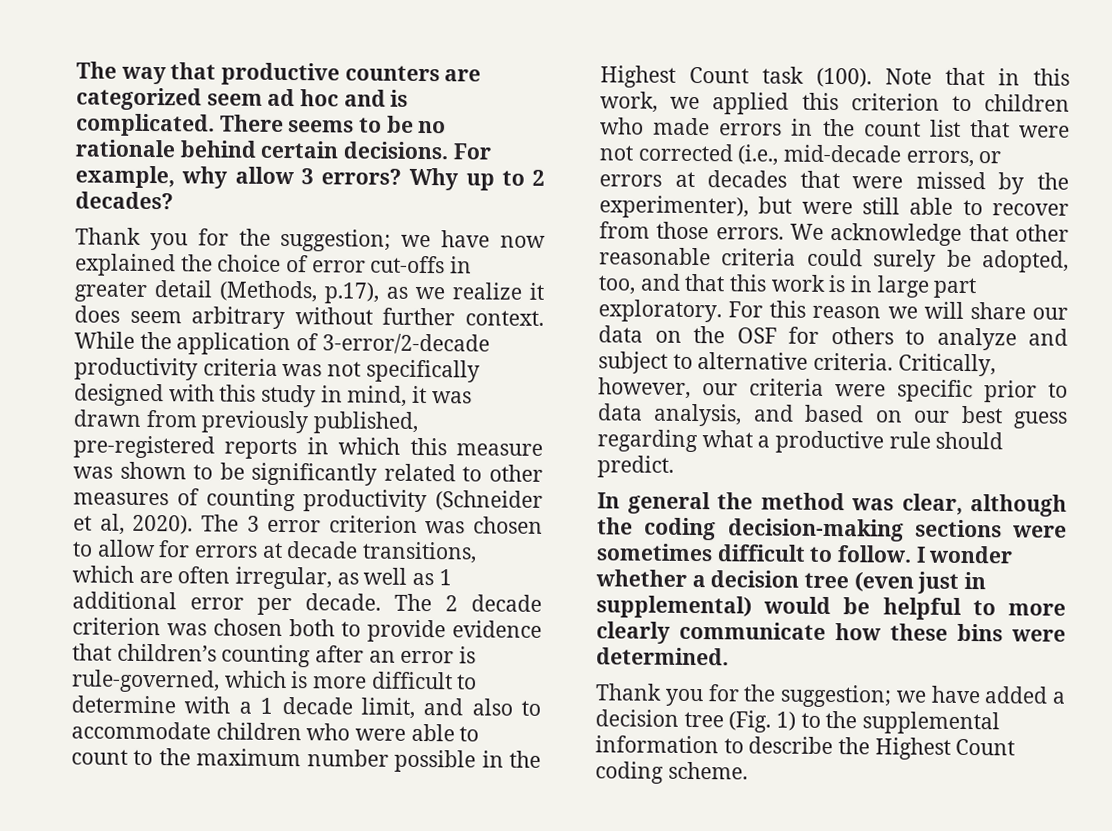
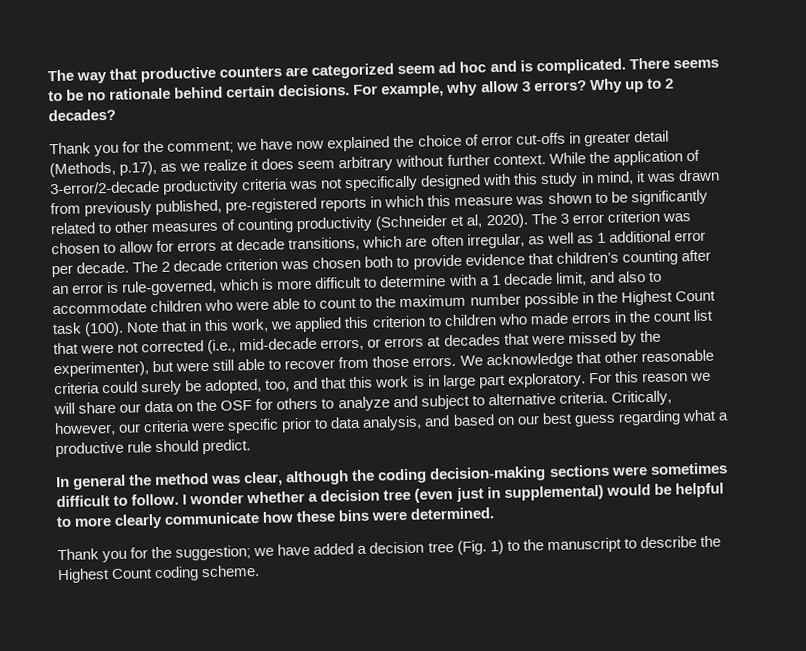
[280,228,392,252] suggestion; -> [167,140,235,154] comment;
[862,711,1001,735] [595,735,719,754] supplemental information -> [546,537,622,554] manuscript

